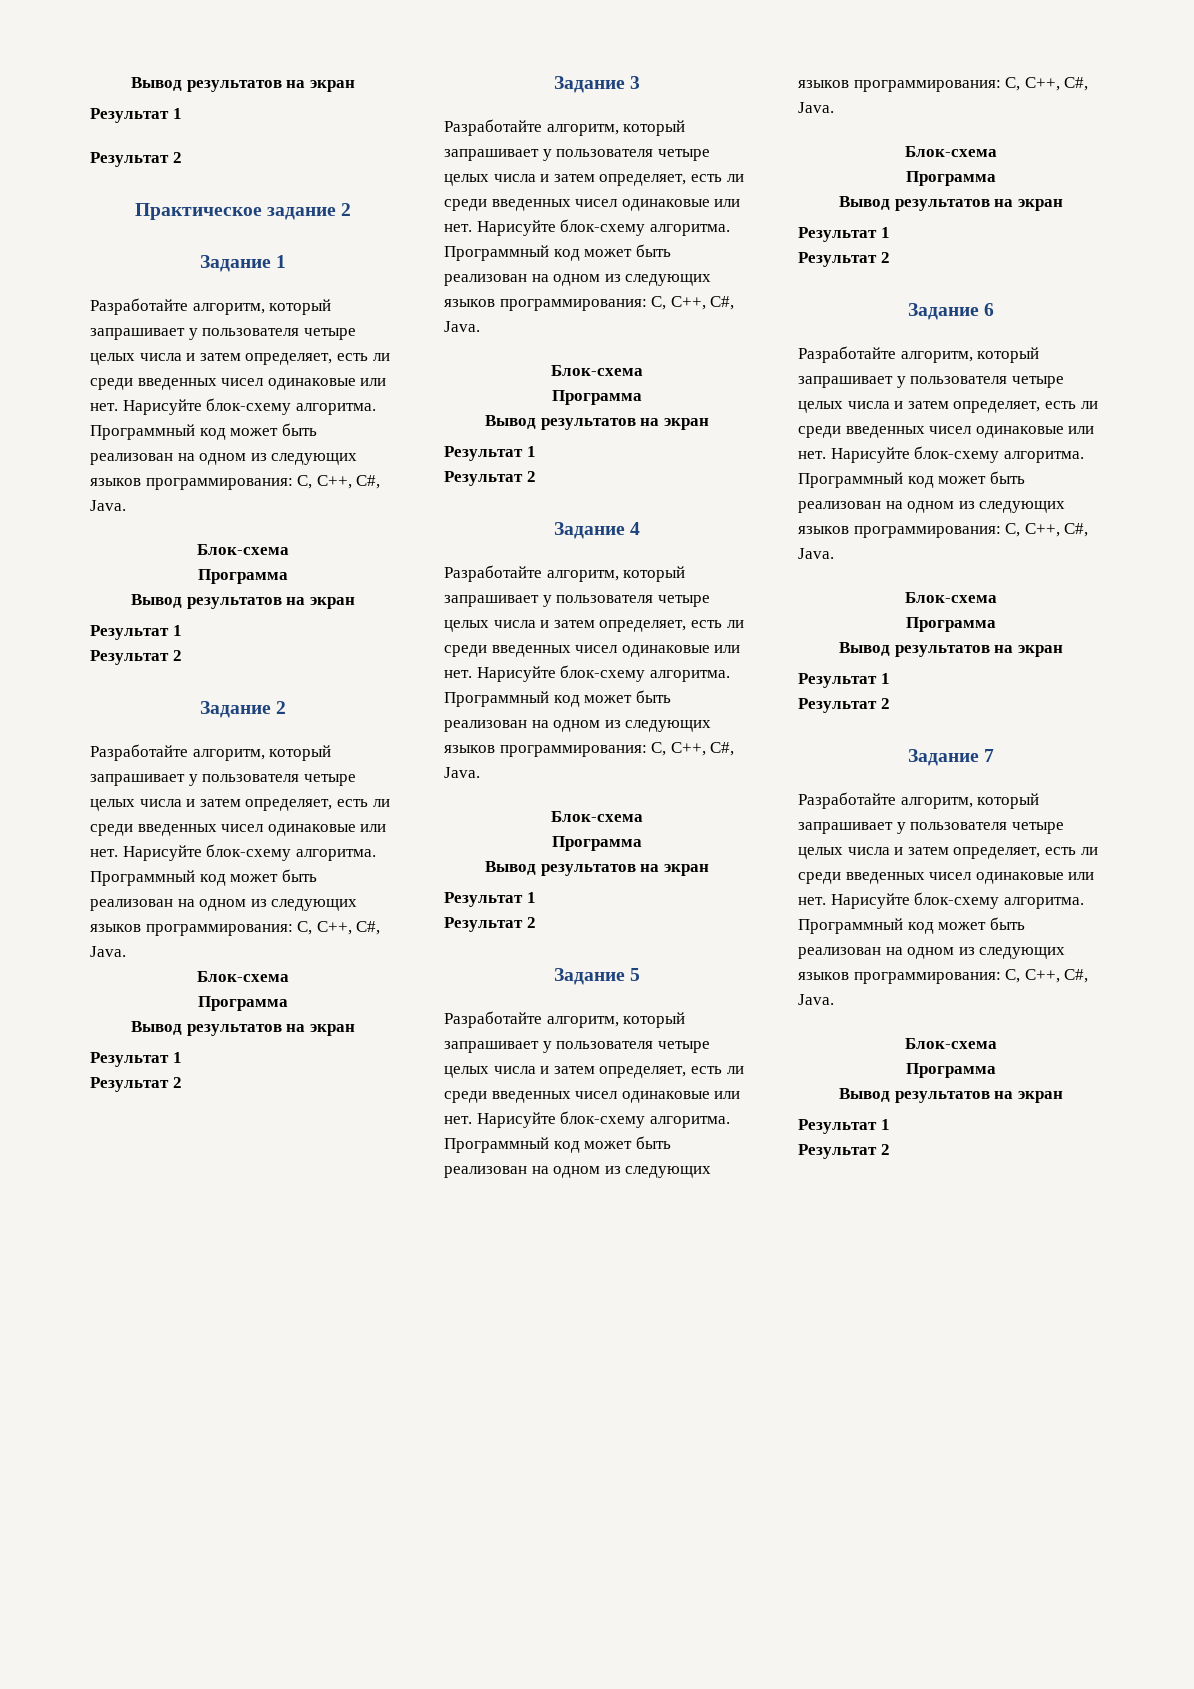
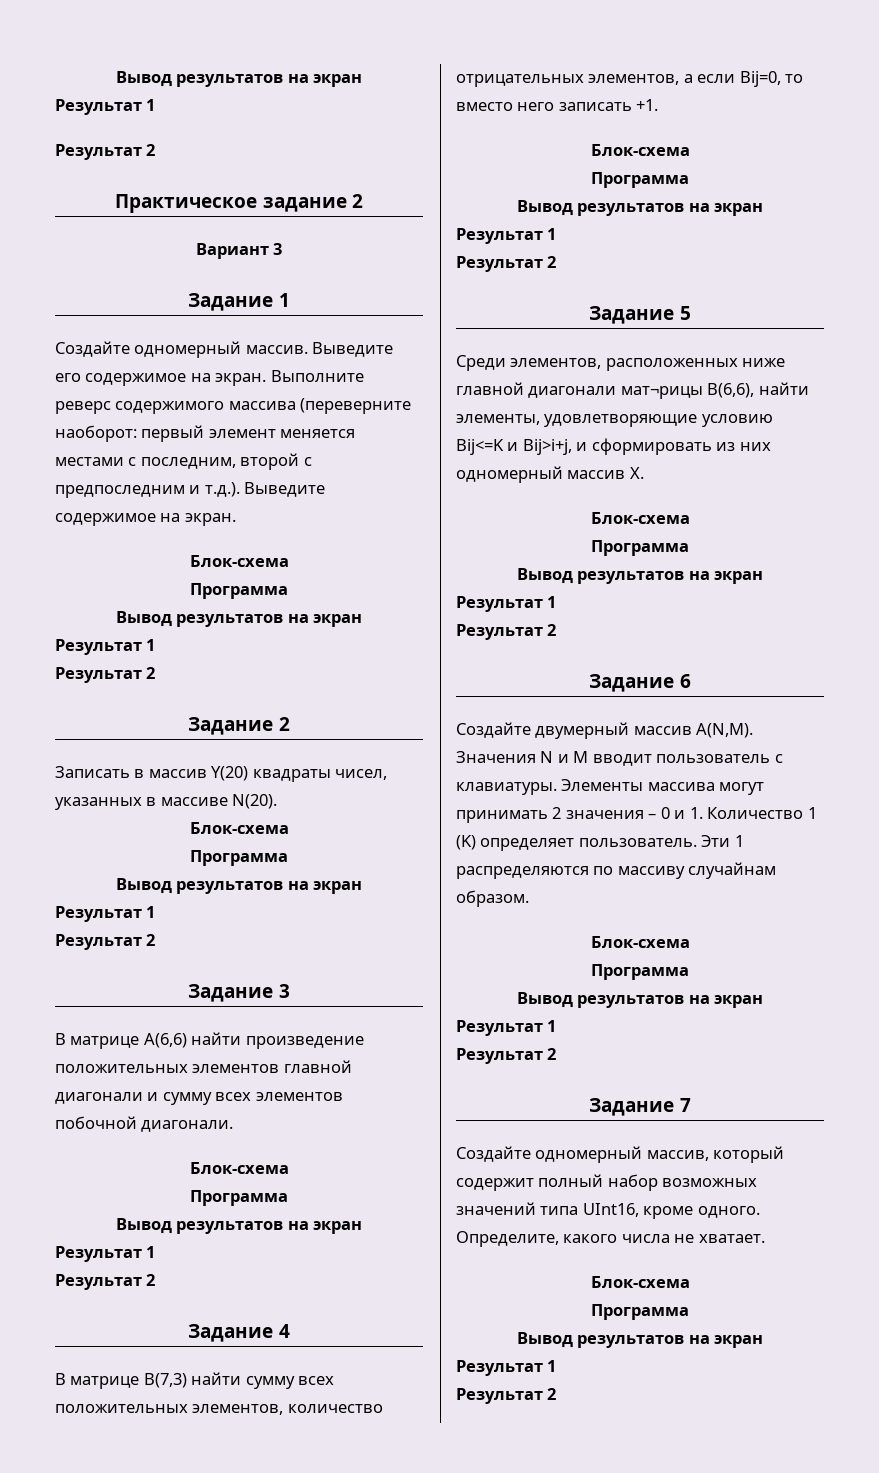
(352, 209) none -> [195,243,283,259] // Вариант 3
[90,298,332,315] [90,328,356,340] [90,353,390,365] [90,378,387,390] [90,398,376,415] [90,423,317,440] [90,453,358,465] [90,475,381,490] [90,500,126,511] Разработайте алгоритм, который запрашивает у пользователя четыре целых числа и затем определяет, есть ли среди введенных чисел одинаковые или нет. Нарисуйте блок-схему алгоритма. Программный код может быть реализован на одном из следующих языков программирования: С, С++, С#, Java. -> [55,341,394,358] [55,370,364,386] [55,398,412,414] [55,425,356,442] [55,453,312,470] [55,482,326,498] [55,513,236,526] Создайте одномерный массив. Выведите его содержимое на экран. Выполните реверс содержимого массива (переверните наоборот: первый элемент меняется местами с последним, второй с предпоследним и т.д.). Выведите содержимое на экран.
[90,744,332,761] [90,774,356,786] [90,799,390,811] [90,824,387,836] [90,844,376,861] [90,869,317,886] [90,899,358,911] [90,921,381,936] [90,946,126,957] Разработайте алгоритм, который запрашивает у пользователя четыре целых числа и затем определяет, есть ли среди введенных чисел одинаковые или нет. Нарисуйте блок-схему алгоритма. Программный код может быть реализован на одном из следующих языков программирования: С, С++, С#, Java. -> [55,766,388,782] [55,794,278,810] Записать в массив Y(20) квадраты чисел, указанных в массиве N(20).
[444,119,686,136] [444,149,710,161] [444,174,744,186] [444,199,741,211] [444,219,730,236] [444,244,671,261] [444,274,712,286] [444,296,735,311] [444,321,480,332] Разработайте алгоритм, который запрашивает у пользователя четыре целых числа и затем определяет, есть ли среди введенных чисел одинаковые или нет. Нарисуйте блок-схему алгоритма. Программный код может быть реализован на одном из следующих языков программирования: С, С++, С#, Java. -> [55,1032,364,1049] [55,1060,352,1073] [55,1092,343,1105] [55,1116,234,1132] В матрице A(6,6) найти произведение положительных элементов главной диагонали и сумму всех элементов побочной диагонали.
[444,565,686,582] [444,595,710,607] [444,620,744,632] [444,645,741,657] [444,665,730,682] [444,690,671,707] [444,720,712,732] [444,742,735,757] [444,767,480,778] Разработайте алгоритм, который запрашивает у пользователя четыре целых числа и затем определяет, есть ли среди введенных чисел одинаковые или нет. Нарисуйте блок-схему алгоритма. Программный код может быть реализован на одном из следующих языков программирования: С, С++, С#, Java. -> [55,1372,335,1389] [55,1404,383,1415] [456,71,804,87] [456,99,659,111] В матрице B(7,3) найти сумму всех положительных элементов, количество отрицательных элементов, а если Bij=0, то вместо него записать +1.
[444,1011,686,1028] [444,1041,710,1053] [444,1066,744,1078] [444,1091,741,1103] [444,1111,730,1128] [444,1136,671,1153] [444,1166,712,1178] [798,77,1089,92] [798,102,834,113] Разработайте алгоритм, который запрашивает у пользователя четыре целых числа и затем определяет, есть ли среди введенных чисел одинаковые или нет. Нарисуйте блок-схему алгоритма. Программный код может быть реализован на одном из следующих языков программирования: С, С++, С#, Java. -> [456,355,786,371] [456,382,809,399] [456,414,773,427] [456,438,771,455] [456,466,644,483] Среди элементов, расположенных ниже главной диагонали мат¬рицы B(6,6), найти элементы, удовлетворяющие условию Bij<=K и Bij>i+j, и сформировать из них одномерный массив X.
[798,346,1040,363] [798,376,1064,388] [798,401,1098,413] [798,426,1095,438] [798,446,1084,463] [798,471,1025,488] [798,501,1066,513] [798,523,1089,538] [798,548,834,559] Разработайте алгоритм, который запрашивает у пользователя четыре целых числа и затем определяет, есть ли среди введенных чисел одинаковые или нет. Нарисуйте блок-схему алгоритма. Программный код может быть реализован на одном из следующих языков программирования: С, С++, С#, Java. -> [456,722,754,739] [456,751,783,766] [456,779,765,795] [456,807,817,823] [456,835,744,851] [456,862,777,879] [456,890,529,907] Создайте двумерный массив А(N,M). Значения N и M вводит пользователь с клавиатуры. Элементы массива могут принимать 2 значения – 0 и 1. Количество 1 (K) определяет пользователь. Эти 1 распределяются по массиву случайнам образом.
[798,792,1040,809] [798,822,1064,834] [798,847,1098,859] [798,872,1095,884] [798,892,1084,909] [798,917,1025,934] [798,947,1066,959] [798,969,1089,984] [798,994,834,1005] Разработайте алгоритм, который запрашивает у пользователя четыре целых числа и затем определяет, есть ли среди введенных чисел одинаковые или нет. Нарисуйте блок-схему алгоритма. Программный код может быть реализован на одном из следующих языков программирования: С, С++, С#, Java. -> [456,1146,785,1163] [456,1174,758,1191] [456,1202,760,1219] [456,1231,765,1247] Создайте одномерный массив, который содержит полный набор возможных значений типа UInt16, кроме одного. Определите, какого числа не хватает.

